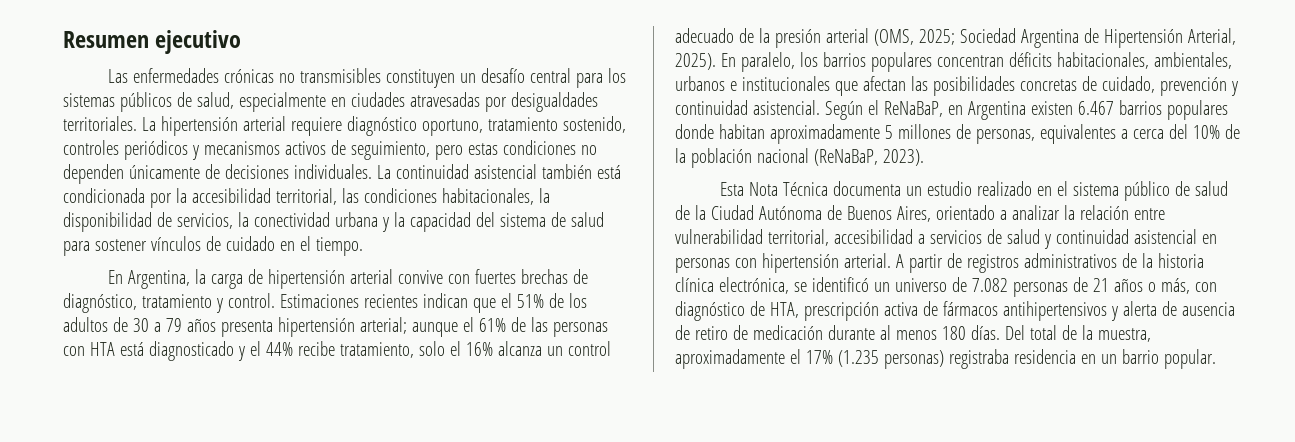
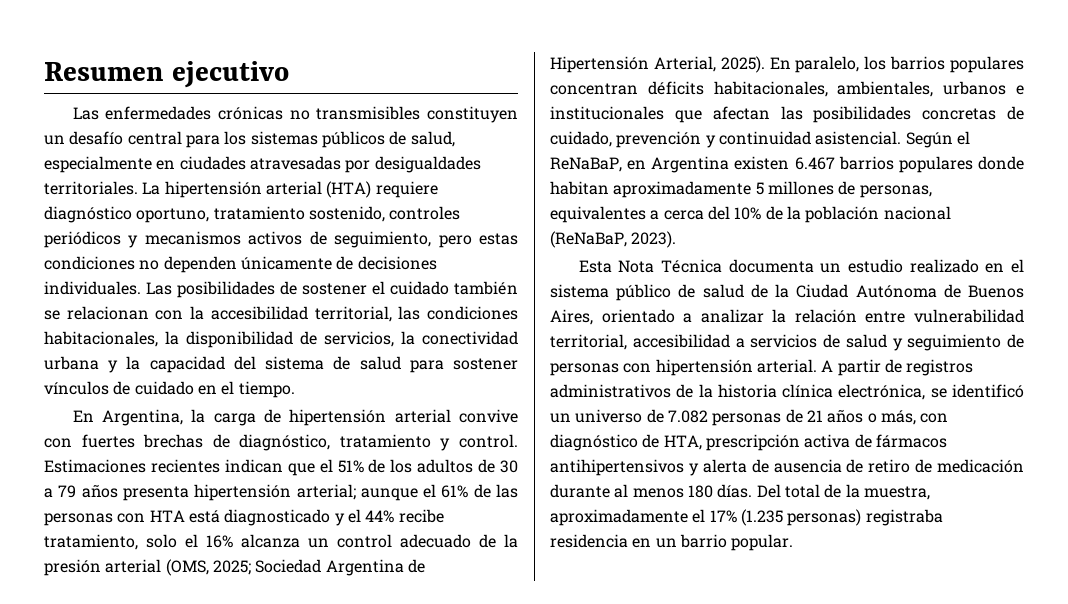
(286, 123) none -> [326,181,372,198] (HTA)
[376,164,621,179] [63,188,172,208] La continuidad asistencial también está condicionada por -> [146,281,518,298] [44,306,184,320] Las posibilidades de sostener el cuidado también se relacionan con
[1055,229,1217,244] continuidad asistencial en -> [907,334,1024,351] seguimiento de

